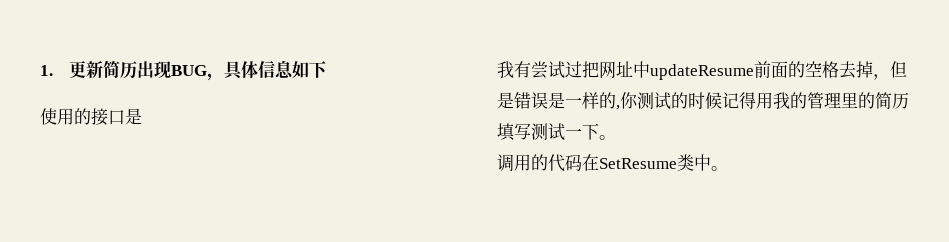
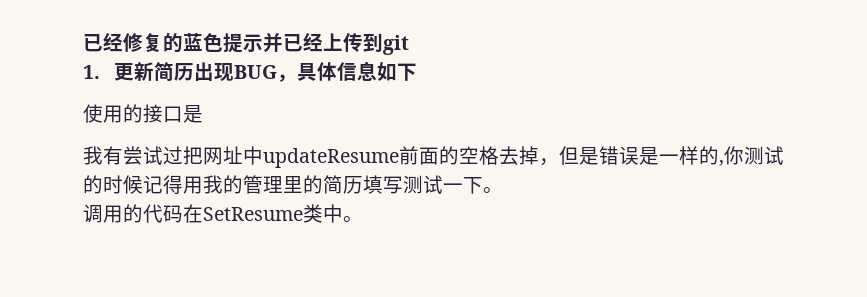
(40, 70) none -> [83,32,409,55] 已经修复的蓝色提示并已经上传到git //

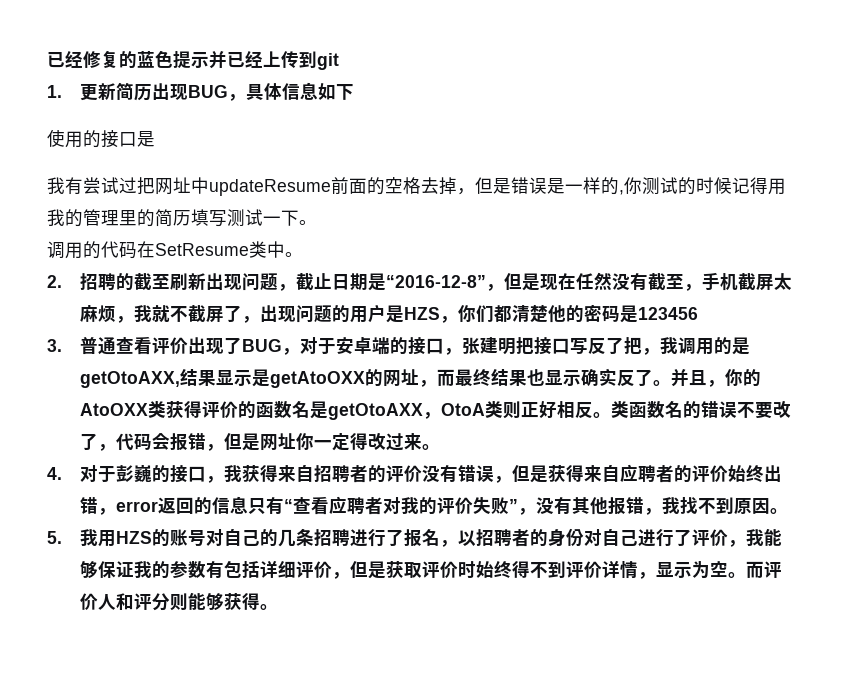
(363, 219) none -> [47,272,793,291] [80,304,699,323] [47,336,751,355] [80,368,762,388] [80,400,792,420] [80,432,441,451] [47,464,783,483] [80,496,789,515] [47,528,783,547] [80,560,783,579] [80,592,279,611] // 2.招聘的截至刷新出现问题，截止日期是“2016-12-8”，但是现在任然没有截至，手机截屏太麻烦，我就不截屏了，出现问题的用户是HZS，你们都清楚他的密码是123456 // 3.普通查看评价出现了BUG，对于安卓端的接口，张建明把接口写反了把，我调用的是getOtoAXX,结果显示是getAtoOXX的网址，而最终结果也显示确实反了。并且，你的AtoOXX类获得评价的函数名是getOtoAXX，OtoA类则正好相反。类函数名的错误不要改了，代码会报错，但是网址你一定得改过来。 // 4.对于彭巍的接口，我获得来自招聘者的评价没有错误，但是获得来自应聘者的评价始终出错，error返回的信息只有“查看应聘者对我的评价失败”，没有其他报错，我找不到原因。 // 5.我用HZS的账号对自己的几条招聘进行了报名，以招聘者的身份对自己进行了评价，我能够保证我的参数有包括详细评价，但是获取评价时始终得不到评价详情，显示为空。而评价人和评分则能够获得。

